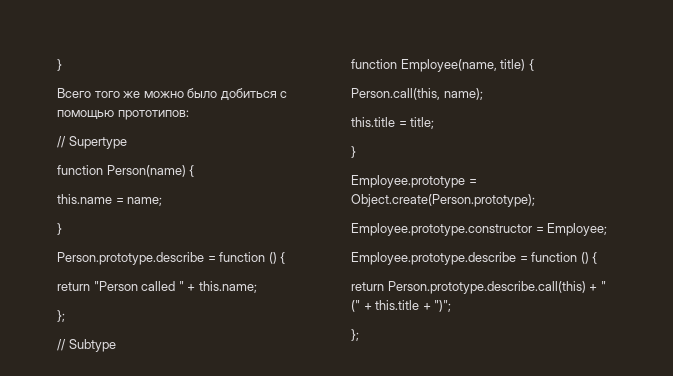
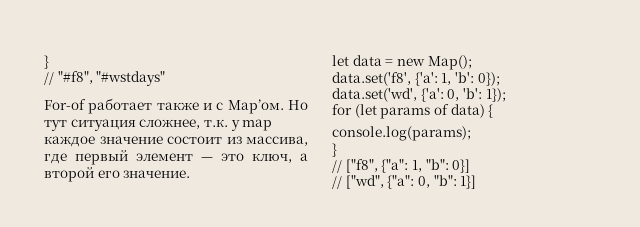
[57,59,62,71] [57,88,288,101] [57,110,189,120] [57,136,127,149] [57,165,195,177] [57,194,163,206] [57,223,62,235] [57,252,286,265] [57,281,257,293] [57,310,65,322] [57,339,116,352] [351,59,534,72] [351,88,483,100] [351,117,435,129] [351,146,356,158] [351,175,477,188] [351,194,535,207] [351,223,608,236] [351,252,598,265] [351,281,606,294] [351,300,452,312] [351,329,359,341] } // Всего того же можно было добиться с помощью прототипов: // // Supertype // function Person(name) { // this.name = name; // } // Person.prototype.describe = function () { // return "Person called " + this.name; // }; // // Subtype // function Employee(name, title) { // Person.call(this, name); // this.title = title; // } // Employee.prototype = Object.create(Person.prototype); // Employee.prototype.constructor = Employee; // Employee.prototype.describe = function () { // return Person.prototype.describe.call(this) + " (" + this.title + ")"; // }; -> [44,55,49,69] [44,71,166,86] [44,98,309,114] [44,119,273,131] [44,136,308,147] [44,150,308,165] [44,167,191,182] [332,55,472,70] [332,72,500,86] [332,88,506,102] [332,104,494,119] [332,126,471,141] [332,143,337,157] [332,159,471,173] [332,175,477,189] } // // "#f8", "#wstdays" // For-of работает также и с Map’ом. Но тут ситуация сложнее, т.к. у map каждое значение состоит из массива, где первый элемент — это ключ, а второй его значение. // let data = new Map(); // data.set('f8', {'a': 1, 'b': 0}); // data.set('wd', {'a': 0, 'b': 1}); // for (let params of data) { // console.log(params); // } // // ["f8", {"a": 1, "b": 0}] // // ["wd", {"a": 0, "b": 1}]

